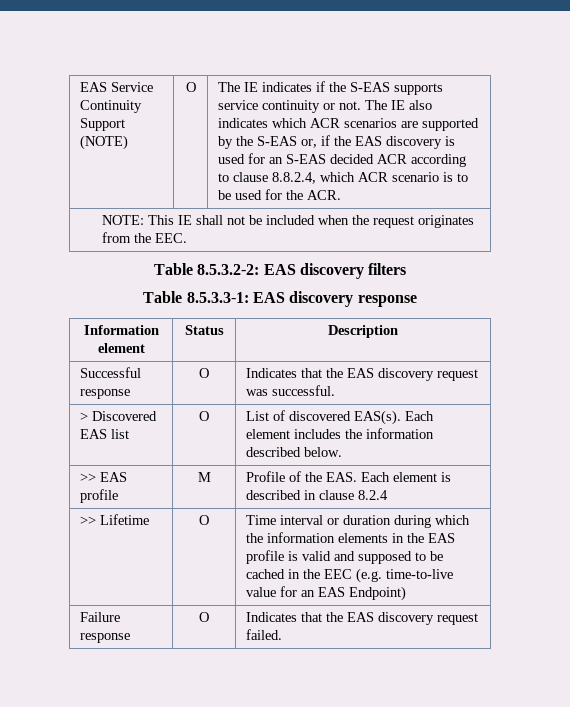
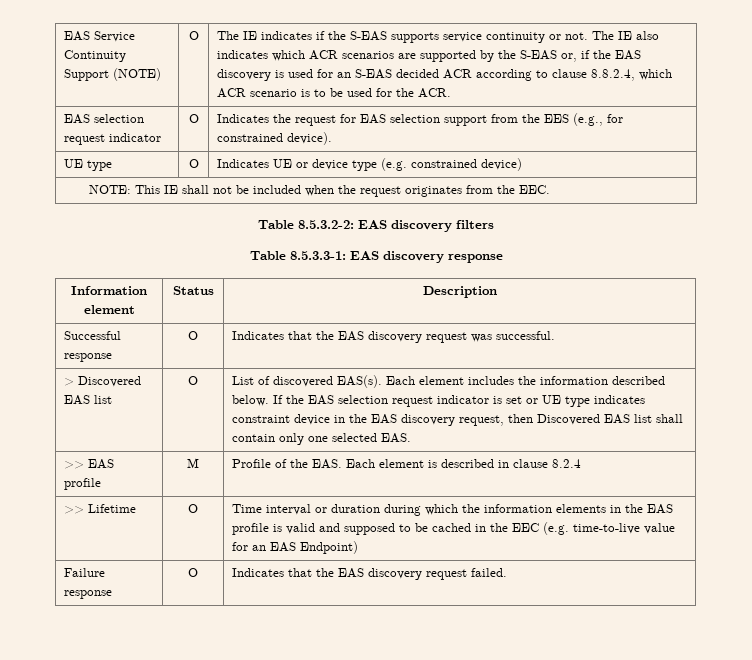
(342, 195) none -> [64,114,145,124] [64,133,162,145] [188,114,199,123] [217,113,624,126] [217,132,333,145] [64,159,113,171] [188,159,199,168] [217,158,523,171] // EAS selection request indicator | O | Indicates the request for EAS selection support from the EES (e.g., for constrained device). // UE type | O | Indicates UE or device type (e.g. constrained device)
(343, 452) none -> [273,395,646,407] [232,414,684,426] [232,433,412,445] If the EAS selection request indicator is set or UE type indicates constraint device in the EAS discovery request, then Discovered EAS list shall contain only one selected EAS.

